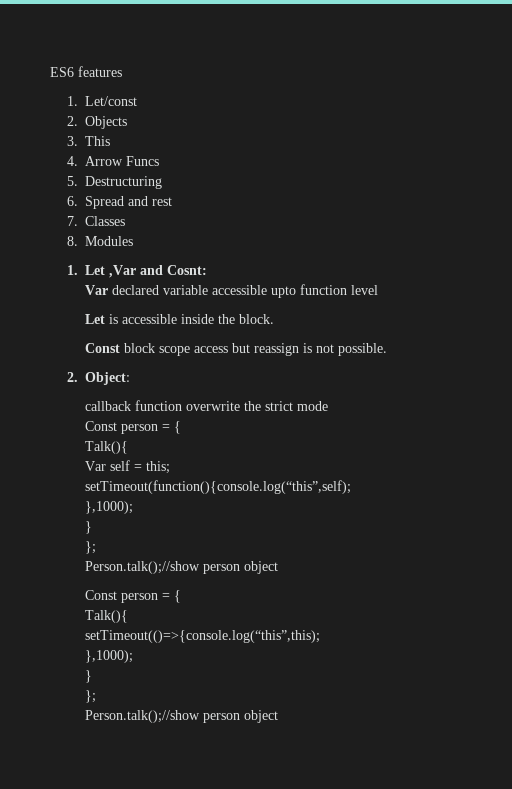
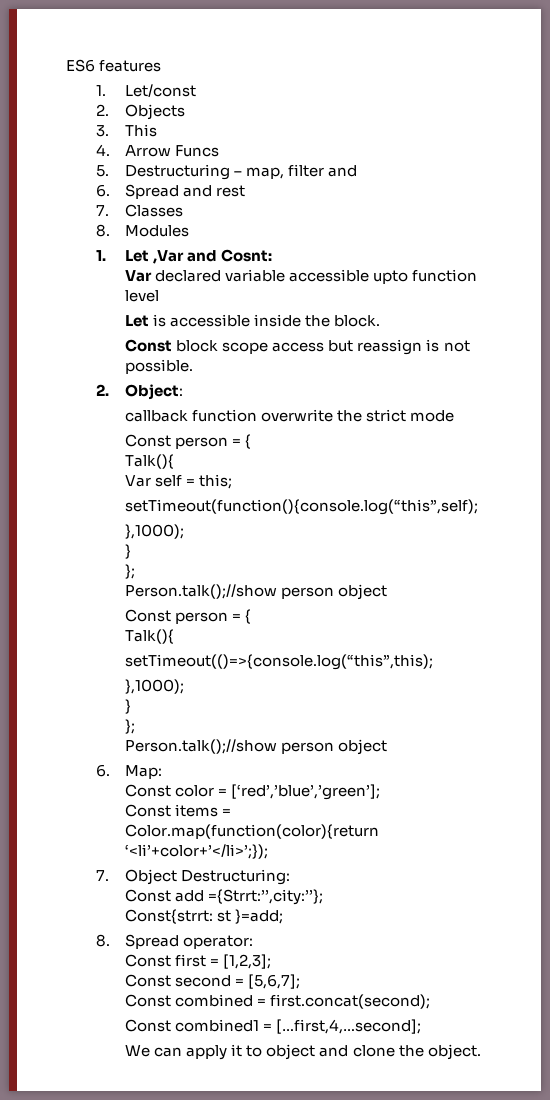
(163, 182) none -> [234,164,358,179] – map, filter and
(278, 716) none -> [95,764,163,779] [125,784,381,800] [125,804,232,817] [125,824,380,839] [125,844,269,859] [95,869,291,885] [125,889,324,905] [125,909,284,924] [95,934,254,949] [125,954,272,969] [125,974,301,989] [125,994,431,1009] [125,1019,422,1034] [125,1044,481,1060] // 6. Map: // Const color = [‘red’,’blue’,’green’]; // Const items = Color.map(function(color){return ‘<li’+color+’</li>’;}); // 7. Object Destructuring: // Const add ={Strrt:’’,city:’’}; // Const{strrt: st }=add; // 8. Spread operator: // Const first = [1,2,3]; // Const second = [5,6,7]; // Const combined = first.concat(second); // Const combined1 = […first,4,…second]; // We can apply it to object and clone the object.

